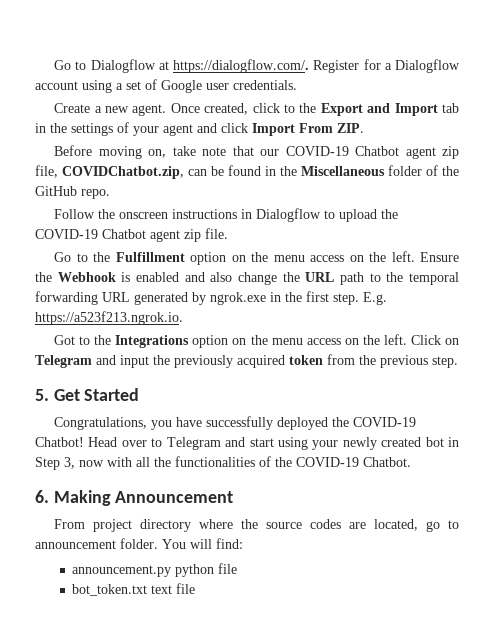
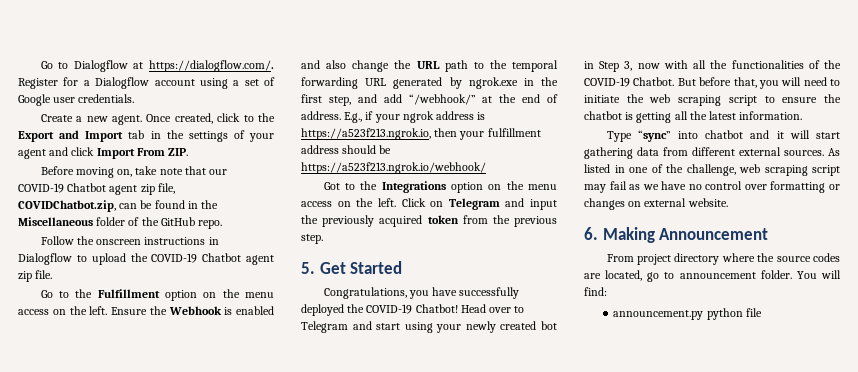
[333,292,387,305] [35,311,183,325] step. E.g. https://a523f213.ngrok.io. -> [328,94,558,106] [301,111,486,123] [301,128,541,140] [301,145,392,154] [301,162,486,174] step, and add “/webhook/” at the end of address. E.g., if your ngrok address is https://a523f213.ngrok.io, then your fulfillment address should be https://a523f213.ngrok.io/webhook/
(411, 462) none -> [677,77,840,89] [584,94,841,106] [584,111,803,123] [606,130,840,142] [584,147,840,159] [584,164,840,176] [584,181,840,193] [584,198,728,210] But before that, you will need to initiate the web scraping script to ensure the chatbot is getting all the latest information. // Type “sync” into chatbot and it will start gathering data from different external sources. As listed in one of the challenge, web scraping script may fail as we have no control over formatting or changes on external website.
[72,583,196,596] // bot_token.txt text file -> (762, 312) none

